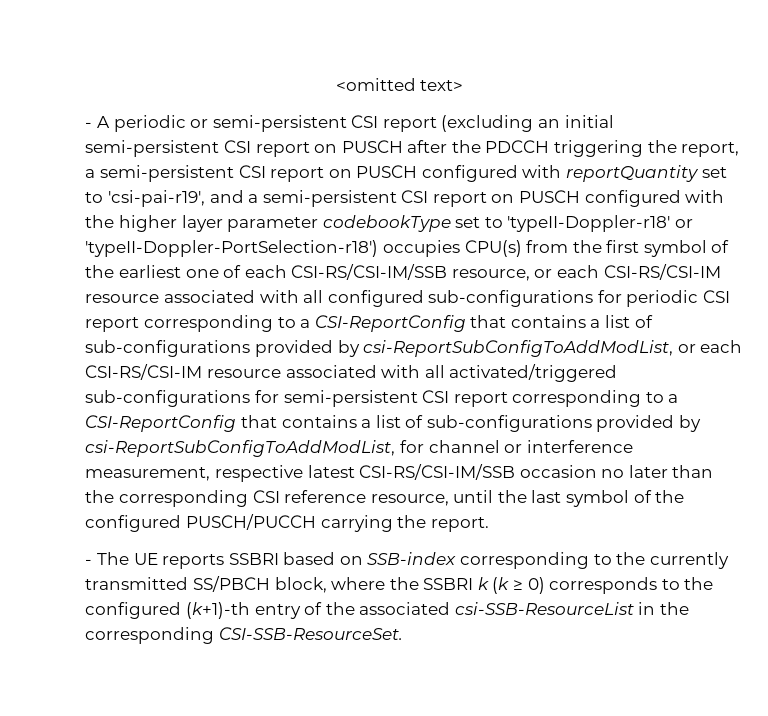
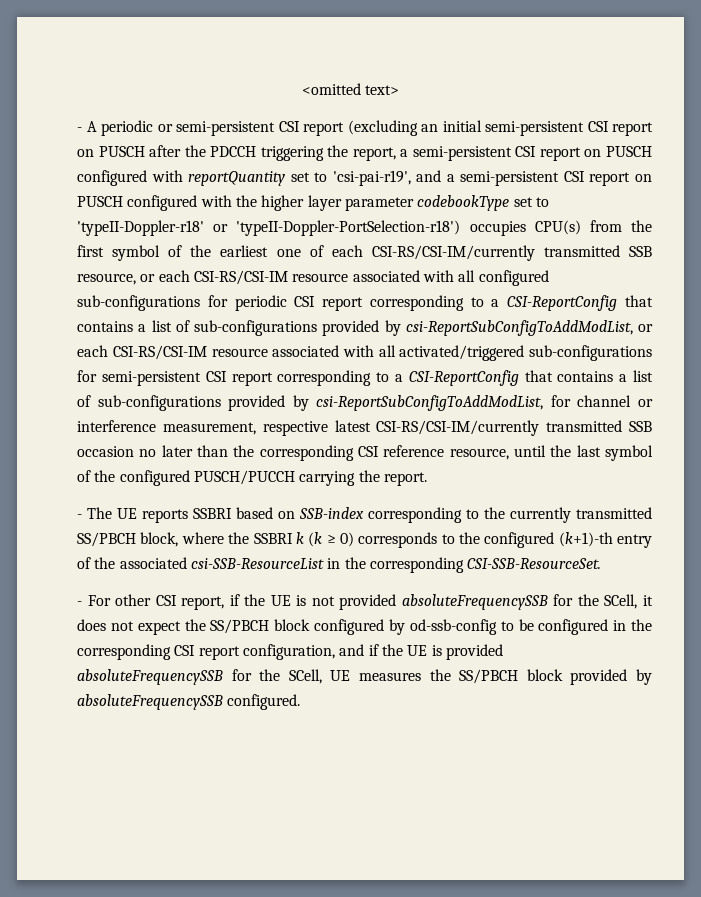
[291,264,448,280] CSI-RS/CSI-IM/SSB -> [371,245,652,261] CSI-RS/CSI-IM/currently transmitted SSB
[359,464,516,480] CSI-RS/CSI-IM/SSB -> [376,420,652,436] CSI-RS/CSI-IM/currently transmitted SSB
(403, 633) none -> [77,594,654,610] [77,619,652,635] [77,644,504,660] [77,669,652,685] [77,694,301,710] // - For other CSI report, if the UE is not provided absoluteFrequencySSB for the SCell, it does not expect the SS/PBCH block configured by od-ssb-config to be configured in the corresponding CSI report configuration, and if the UE is provided absoluteFrequencySSB for the SCell, UE measures the SS/PBCH block provided by absoluteFrequencySSB configured.

